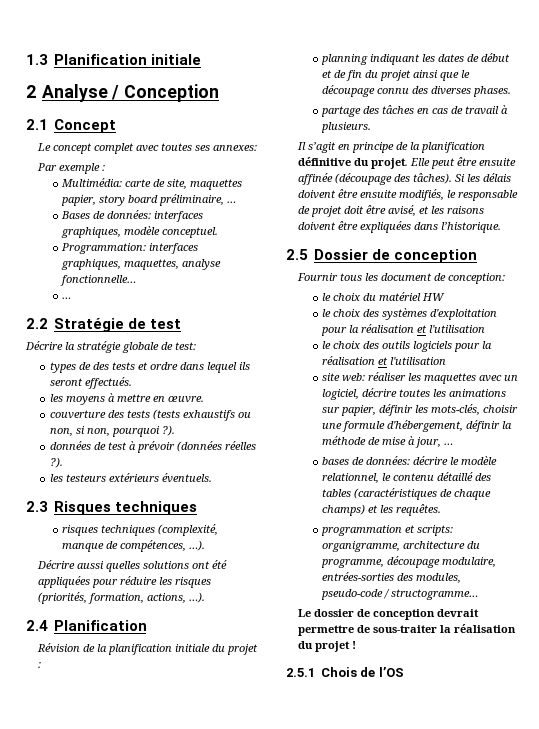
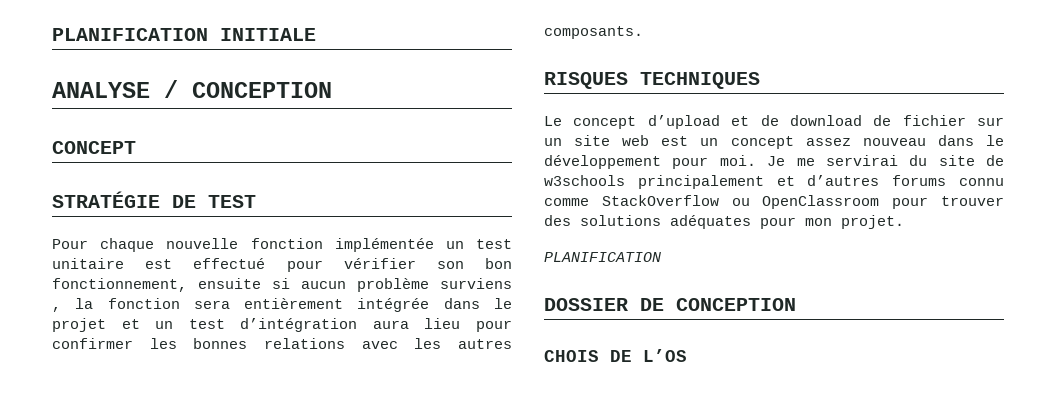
[26,54,201,65] [26,84,219,102] [26,119,116,133] [37,143,258,154] [37,163,106,174] [61,178,243,190] [61,194,237,206] [61,210,204,222] [61,226,219,238] [61,243,199,254] [61,259,222,270] [60,275,137,286] [62,297,72,299] [26,318,181,332] [25,341,196,353] [50,362,251,373] [50,377,133,389] [50,393,205,405] [50,409,252,421] [50,425,176,437] [50,441,257,453] [50,457,64,468] [50,473,213,483] [26,501,197,515] [62,524,219,536] [62,540,206,552] [37,560,228,572] [38,576,212,588] [38,592,206,604] [26,620,147,631] [37,643,259,655] [38,662,42,668] [321,53,511,65] [322,70,471,81] [322,85,512,97] [321,105,509,117] [321,122,372,133] [297,142,486,153] [298,157,517,169] [298,173,512,185] [298,189,519,201] [298,205,485,217] [298,221,502,233] [286,249,477,263] [297,273,506,284] [322,292,446,301] [322,308,498,320] [321,324,486,336] [322,341,493,352] [322,356,447,365] [322,372,519,384] [322,388,507,400] [322,404,519,416] [322,420,513,432] [322,436,454,448] [322,456,498,465] [322,472,492,484] [322,488,492,500] [322,504,442,516] [321,525,454,536] [322,541,481,552] [321,556,497,568] [322,572,462,584] [321,589,479,600] [298,609,480,620] [298,624,517,636] [298,641,357,652] [286,667,404,677] 1.3 Planification initiale // 2 Analyse / Conception // 2.1 Concept // Le concept complet avec toutes ses annexes: // Par exemple : // Multimédia: carte de site, maquettes papier, story board préliminaire, … // Bases de données: interfaces graphiques, modèle conceptuel. // Programmation: interfaces graphiques, maquettes, analyse fonctionnelle… // … // 2.2 Stratégie de test // Décrire la stratégie globale de test: // types de des tests et ordre dans lequel ils seront effectués. // les moyens à mettre en œuvre. // couverture des tests (tests exhaustifs ou non, si non, pourquoi ?). // données de test à prévoir (données réelles ?). // les testeurs extérieurs éventuels. // 2.3 Risques techniques // risques techniques (complexité, manque de compétences, …). // Décrire aussi quelles solutions ont été appliquées pour réduire les risques (priorités, formation, actions, …). // 2.4 Planification // Révision de la planification initiale du projet : // planning indiquant les dates de début et de fin du projet ainsi que le découpage connu des diverses phases. // partage des tâches en cas de travail à plusieurs. // Il s’agit en principe de la planification définitive du projet. Elle peut être ensuite affinée (découpage des tâches). Si les délais doivent être ensuite modifiés, le responsable de projet doit être avisé, et les raisons doivent être expliquées dans l’historique. // 2.5 Dossier de conception // Fournir tous les document de conception: // le choix du matériel HW // le choix des systèmes d'exploitation pour la réalisation et l'utilisation // le choix des outils logiciels pour la réalisation et l'utilisation // site web: réaliser les maquettes avec un logiciel, décrire toutes les animations sur papier, définir les mots-clés, choisir une formule d'hébergement, définir la méthode de mise à jour, … // bases de données: décrire le modèle relationnel, le contenu détaillé des tables (caractéristiques de chaque champs) et les requêtes. // programmation et scripts: organigramme, architecture du programme, découpage modulaire, entrées-sorties des modules, pseudo-code / structogramme… // Le dossier de conception devrait permettre de sous-traiter la réalisation du projet ! // 2.5.1 Chois de l’OS -> [52,28,316,41] [52,80,332,98] [52,141,136,154] [52,191,256,208] [52,238,512,252] [52,258,512,272] [52,278,512,292] [52,298,512,312] [52,318,512,332] [52,338,512,349] [544,26,643,39] [544,72,760,89] [544,115,1004,129] [544,135,1004,149] [544,155,1004,169] [544,175,1004,189] [544,195,1004,209] [544,215,904,229] [544,252,661,262] [544,298,796,311] [544,349,687,362] PLANIFICATION INITIALE // ANALYSE / CONCEPTION // CONCEPT // STRATÉGIE DE TEST // Pour chaque nouvelle fonction implémentée un test unitaire est effectué pour vérifier son bon fonctionnement, ensuite si aucun problème surviens , la fonction sera entièrement intégrée dans le projet et un test d’intégration aura lieu pour confirmer les bonnes relations avec les autres composants. // RISQUES TECHNIQUES // Le concept d’upload et de download de fichier sur un site web est un concept assez nouveau dans le développement pour moi. Je me servirai du site de w3schools principalement et d’autres forums connu comme StackOverflow ou OpenClassroom pour trouver des solutions adéquates pour mon projet. // PLANIFICATION // DOSSIER DE CONCEPTION // CHOIS DE L’OS

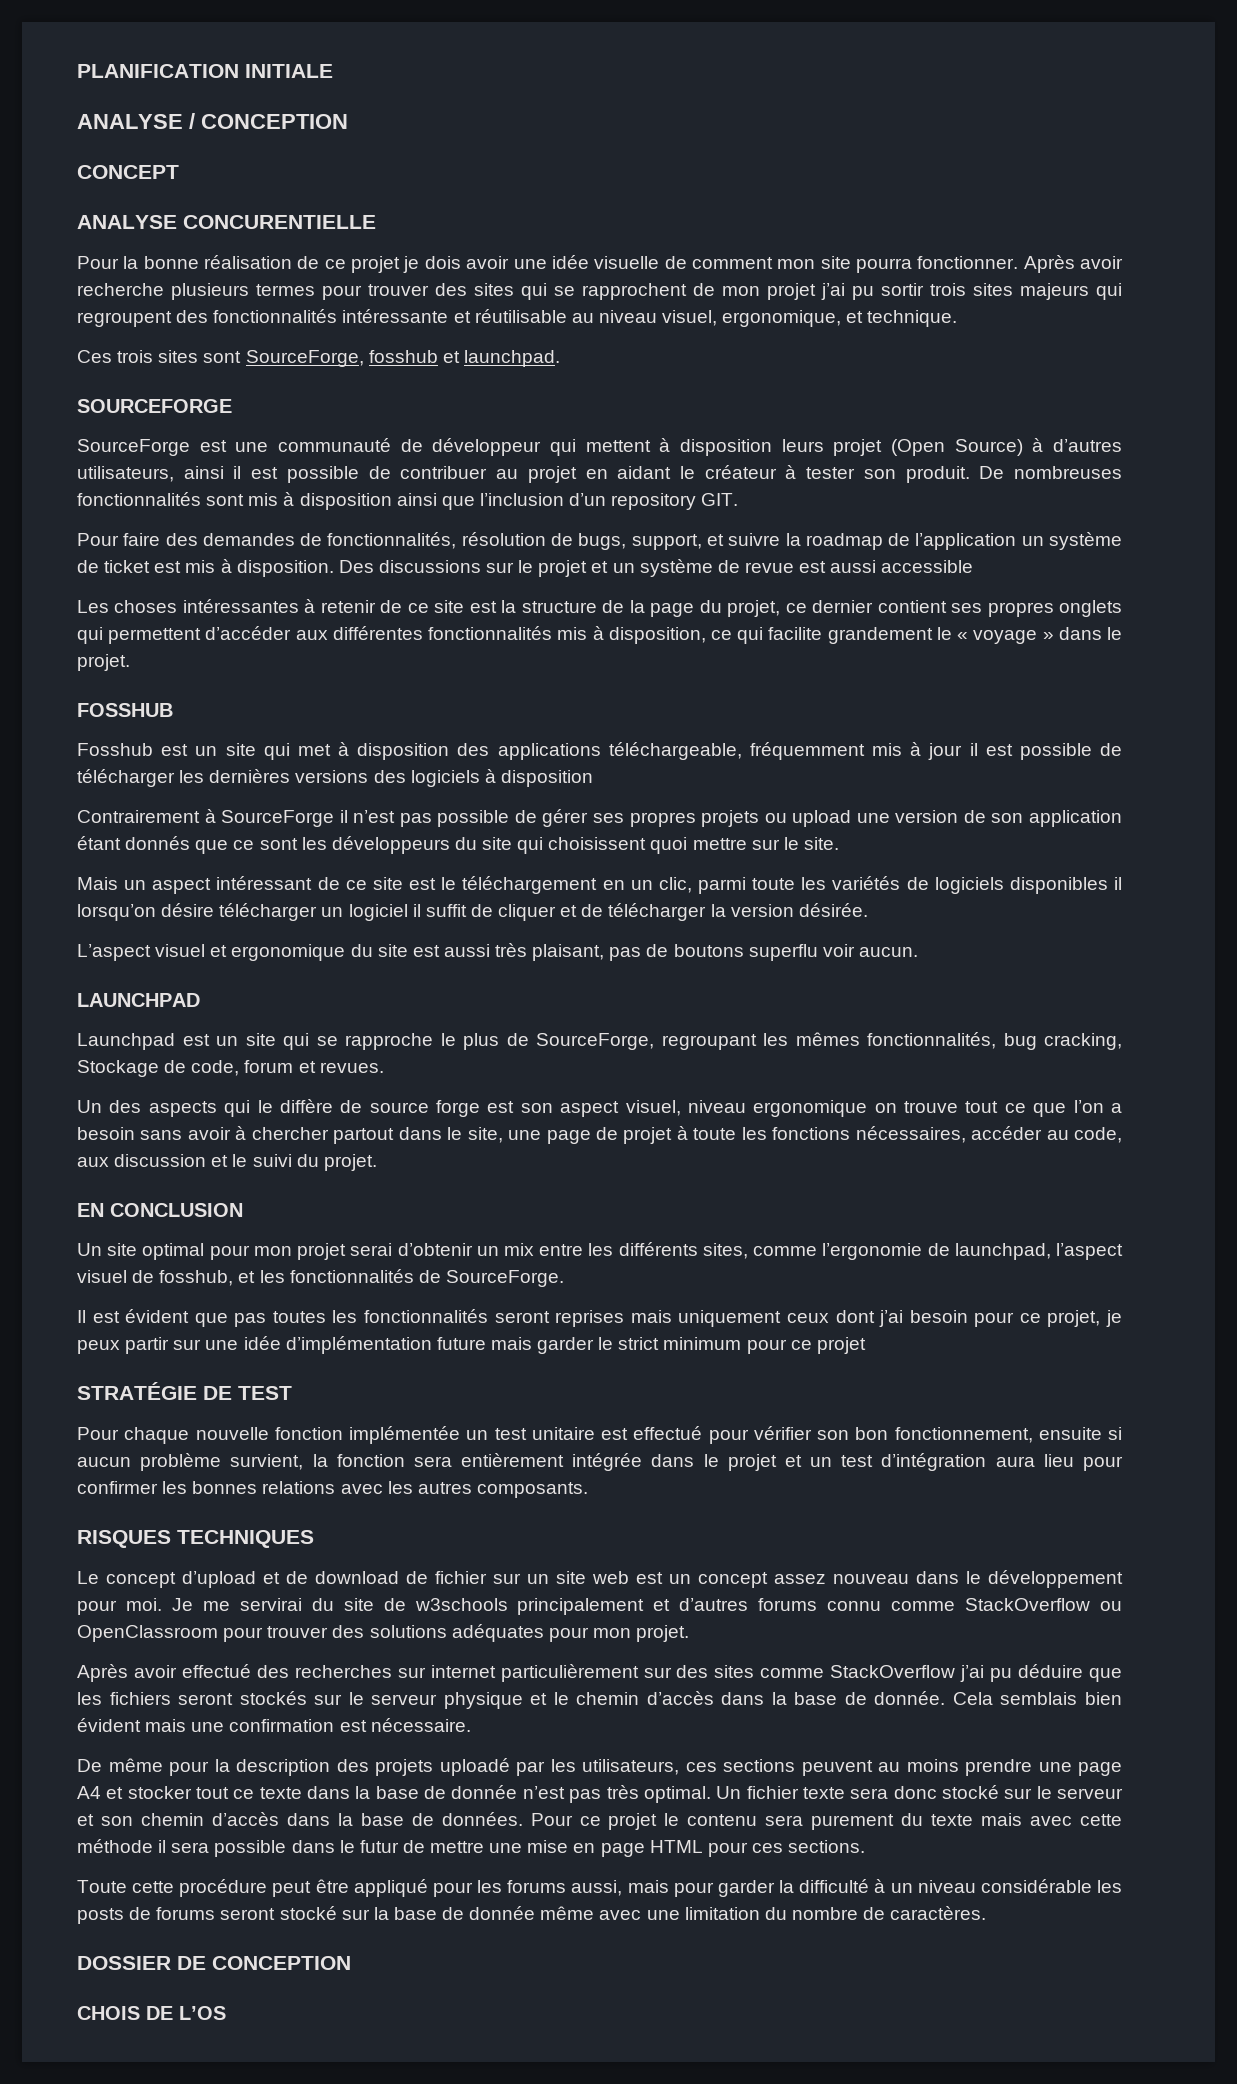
(136, 147) none -> [77,215,376,229] [77,255,1124,273] [77,283,1122,300] [77,309,958,327] [77,350,560,367] [77,399,232,413] [77,438,1122,456] [77,465,1122,483] [77,492,739,510] [77,532,1122,550] [77,559,974,577] [77,599,1122,617] [77,626,1122,644] [77,654,130,671] [77,703,173,717] [77,742,1122,760] [77,769,593,787] [77,809,1122,827] [77,836,839,854] [77,876,1122,894] [77,903,868,921] [77,943,918,961] [77,993,200,1007] [77,1032,1122,1050] [77,1060,384,1077] [77,1099,1123,1117] [77,1126,1123,1144] [77,1154,377,1171] [77,1203,243,1217] [77,1242,1123,1260] [77,1269,564,1287] [77,1309,1122,1327] [77,1336,866,1354] // ANALYSE CONCURENTIELLE // Pour la bonne réalisation de ce projet je dois avoir une idée visuelle de comment mon site pourra fonctionner. Après avoir recherche plusieurs termes pour trouver des sites qui se rapprochent de mon projet j’ai pu sortir trois sites majeurs qui regroupent des fonctionnalités intéressante et réutilisable au niveau visuel, ergonomique, et technique. // Ces trois sites sont SourceForge, fosshub et launchpad. // SOURCEFORGE // SourceForge est une communauté de développeur qui mettent à disposition leurs projet (Open Source) à d’autres utilisateurs, ainsi il est possible de contribuer au projet en aidant le créateur à tester son produit. De nombreuses fonctionnalités sont mis à disposition ainsi que l’inclusion d’un repository GIT. // Pour faire des demandes de fonctionnalités, résolution de bugs, support, et suivre la roadmap de l’application un système de ticket est mis à disposition. Des discussions sur le projet et un système de revue est aussi accessible // Les choses intéressantes à retenir de ce site est la structure de la page du projet, ce dernier contient ses propres onglets qui permettent d’accéder aux différentes fonctionnalités mis à disposition, ce qui facilite grandement le « voyage » dans le projet. // FOSSHUB // Fosshub est un site qui met à disposition des applications téléchargeable, fréquemment mis à jour il est possible de télécharger les dernières versions des logiciels à disposition // Contrairement à SourceForge il n’est pas possible de gérer ses propres projets ou upload une version de son application étant donnés que ce sont les développeurs du site qui choisissent quoi mettre sur le site. // Mais un aspect intéressant de ce site est le téléchargement en un clic, parmi toute les variétés de logiciels disponibles il lorsqu’on désire télécharger un logiciel il suffit de cliquer et de télécharger la version désirée. // L’aspect visuel et ergonomique du site est aussi très plaisant, pas de boutons superflu voir aucun. // LAUNCHPAD // Launchpad est un site qui se rapproche le plus de SourceForge, regroupant les mêmes fonctionnalités, bug cracking, Stockage de code, forum et revues. // Un des aspects qui le diffère de source forge est son aspect visuel, niveau ergonomique on trouve tout ce que l’on a besoin sans avoir à chercher partout dans le site, une page de projet à toute les fonctions nécessaires, accéder au code, aux discussion et le suivi du projet. // EN CONCLUSION // Un site optimal pour mon projet serai d’obtenir un mix entre les différents sites, comme l’ergonomie de launchpad, l’aspect visuel de fosshub, et les fonctionnalités de SourceForge. // Il est évident que pas toutes les fonctionnalités seront reprises mais uniquement ceux dont j’ai besoin pour ce projet, je peux partir sur une idée d’implémentation future mais garder le strict minimum pour ce projet
[440,278,512,289] [52,307,61,312] surviens , -> [230,1454,304,1470] survient,
[544,252,661,262] PLANIFICATION -> [77,1664,1122,1682] [77,1691,1122,1709] [77,1718,471,1732] [77,1758,1122,1776] [77,1785,1123,1803] [77,1812,1123,1830] [77,1839,866,1857] [77,1879,1122,1897] [77,1906,987,1924] Après avoir effectué des recherches sur internet particulièrement sur des sites comme StackOverflow j’ai pu déduire que les fichiers seront stockés sur le serveur physique et le chemin d’accès dans la base de donnée. Cela semblais bien évident mais une confirmation est nécessaire. // De même pour la description des projets uploadé par les utilisateurs, ces sections peuvent au moins prendre une page A4 et stocker tout ce texte dans la base de donnée n’est pas très optimal. Un fichier texte sera donc stocké sur le serveur et son chemin d’accès dans la base de données. Pour ce projet le contenu sera purement du texte mais avec cette méthode il sera possible dans le futur de mettre une mise en page HTML pour ces sections. // Toute cette procédure peut être appliqué pour les forums aussi, mais pour garder la difficulté à un niveau considérable les posts de forums seront stocké sur la base de donnée même avec une limitation du nombre de caractères.

